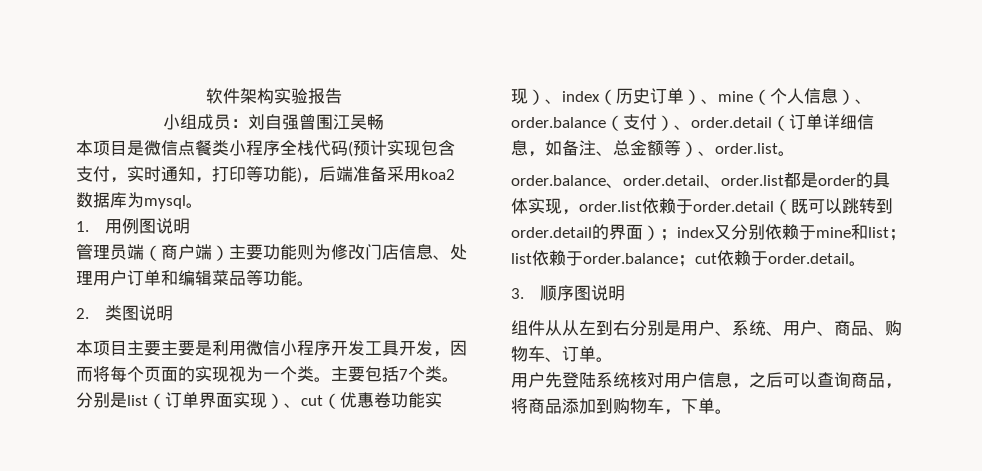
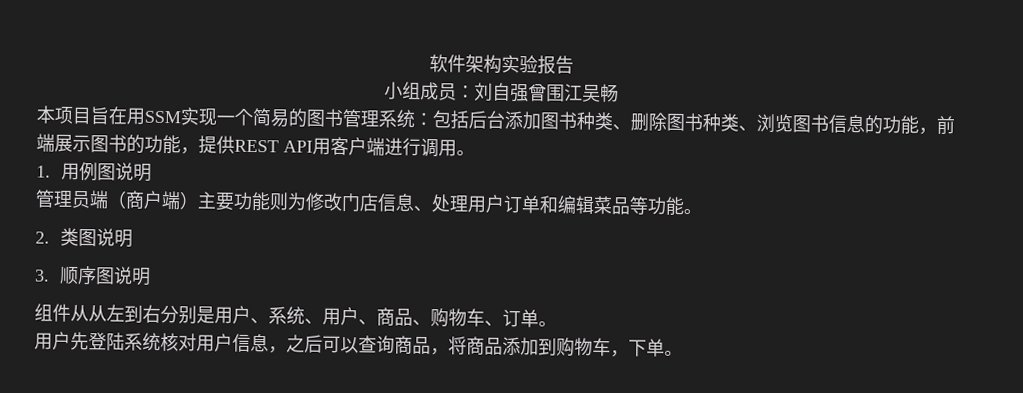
[127,140,455,157] [76,166,455,183] [76,192,186,209] 是微信点餐类小程序全栈代码(预计实现包含支付，实时通知，打印等功能)，后端准备采用koa2数据库为mysql -> [90,106,955,135] [36,133,457,158] 旨在用SSM实现一个简易的图书管理系统：包括后台添加图书种类、删除图书种类、浏览图书信息的功能，前端展示图书的功能，提供REST API用客户端进行调用
[76,340,467,357] [76,366,459,382] [76,392,442,409] [511,88,872,105] [511,114,874,131] [511,140,795,157] [511,172,890,188] [511,198,893,215] [511,224,906,241] [511,250,866,267] // 本项目主要主要是利用微信小程序开发工具开发，因而将每个页面的实现视为一个类。主要包括7个类。分别是list（订单界面实现）、cut（优惠卷功能实现）、index（历史订单）、mine（个人信息）、order.balance（支付）、order.detail（订单详细信息，如备注、总金额等）、order.list。 // order.balance、order.detail、order.list都是order的具体实现，order.list依赖于order.detail（既可以跳转到order.detail的界面）；index又分别依赖于mine和list；list依赖于order.balance；cut依赖于order.detail。 -> (133, 238) none

